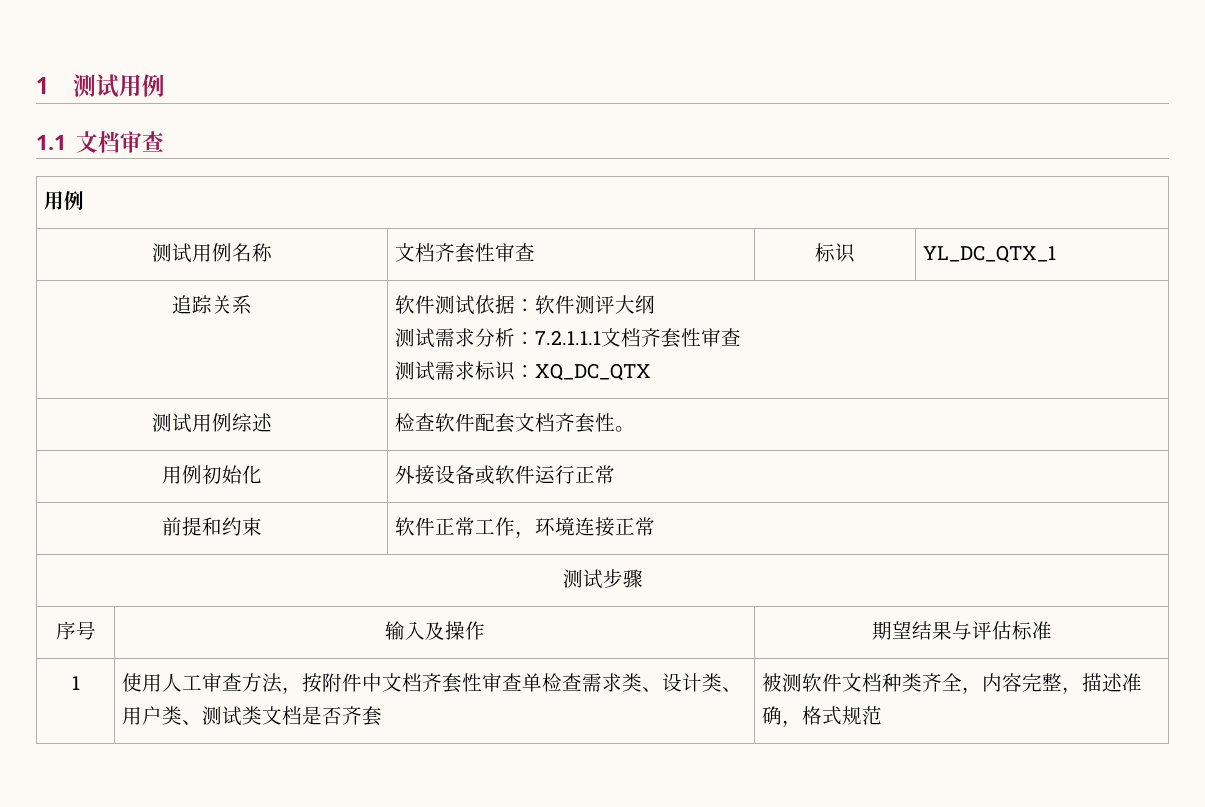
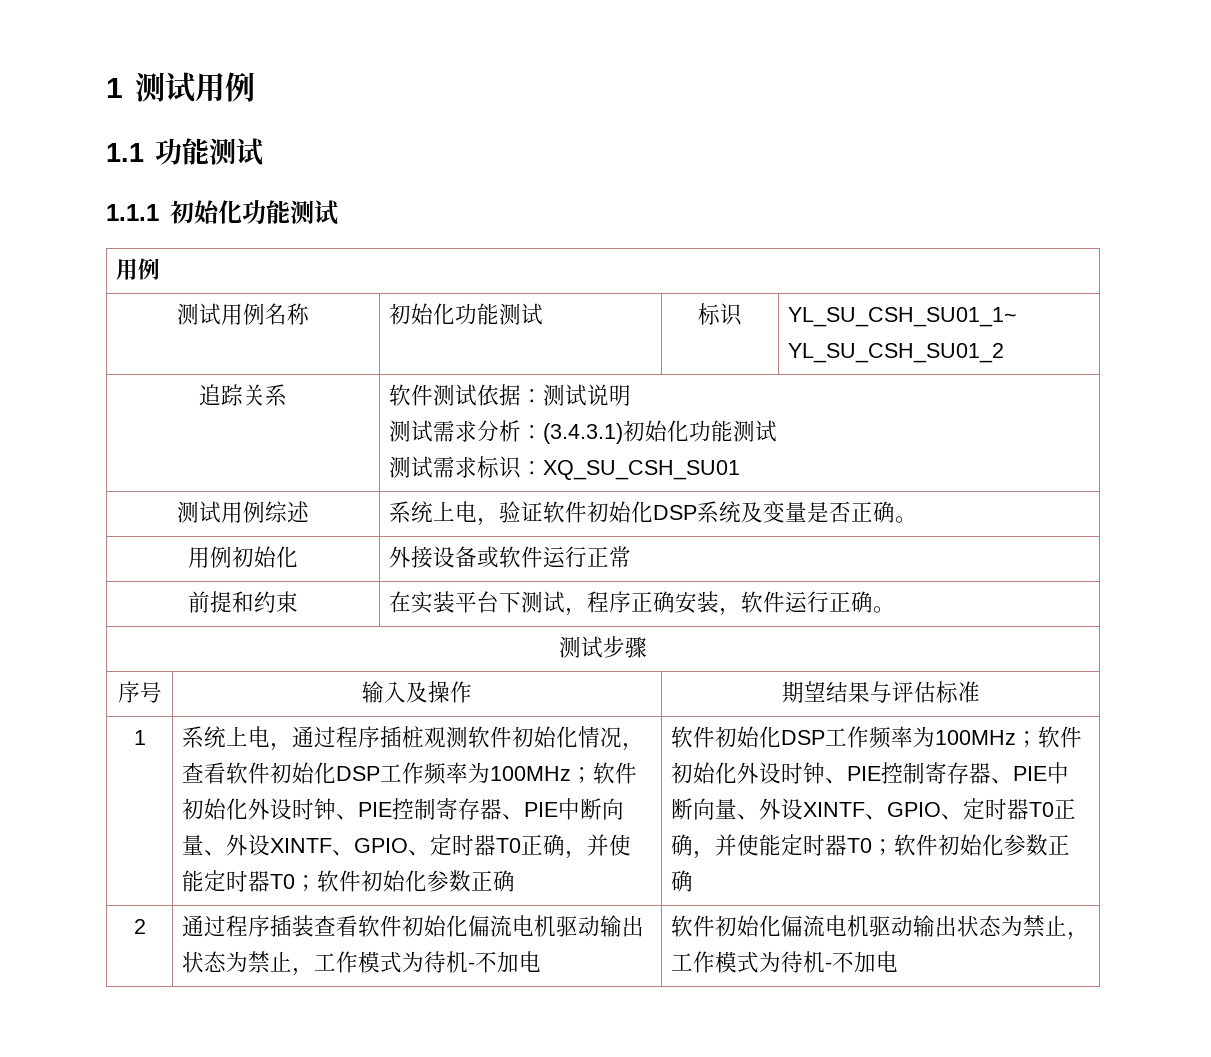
[75,131,164,153] 文档审查 -> [154,138,263,166] [106,200,338,225] 功能测试 // 1.1.1初始化功能测试
[395,243,536,263] 文档齐套性审查 -> [389,303,544,325] 初始化功能测试
[923,245,1057,263] YL_DC_QTX_1 -> [788,307,1018,327] [788,343,1005,363] YL_SU_CSH_SU01_1~ YL_SU_CSH_SU01_2
[535,295,656,314] 软件测评大纲 -> [543,384,632,406] 测试说明
[535,328,742,348] 7.2.1.1.1文档齐套性审查 -> [543,420,778,444] (3.4.3.1)初始化功能测试
[535,363,652,381] XQ_DC_QTX -> [543,460,741,480] XQ_SU_CSH_SU01
[395,413,616,433] 检查软件配套文档齐套性 -> [389,501,896,526] 系统上电，验证软件初始化DSP系统及变量是否正确
[395,517,656,538] 软件正常工作，环境连接正常 -> [389,591,896,616] 在实装平台下测试，程序正确安装，软件运行正确。
[122,673,743,694] [122,706,383,726] [762,673,1143,694] [762,706,883,727] 使用人工审查方法，按附件中文档齐套性审查单检查需求类、设计类、用户类、测试类文档是否齐套 | 被测软件文档种类齐全，内容完整，描述准确，格式规范 -> [182,726,645,751] [182,762,638,785] [182,798,625,820] [182,834,632,859] [182,870,516,892] [671,726,1083,749] [671,762,1070,784] [671,798,1077,820] [671,834,1071,859] [671,870,694,892] [133,919,146,934] [182,915,645,937] [182,951,542,976] [671,915,1090,940] [671,951,899,973] 系统上电，通过程序插桩观测软件初始化情况，查看软件初始化DSP工作频率为100MHz；软件初始化外设时钟、PIE控制寄存器、PIE中断向量、外设XINTF、GPIO、定时器T0正确，并使能定时器T0；软件初始化参数正确 | 软件初始化DSP工作频率为100MHz；软件初始化外设时钟、PIE控制寄存器、PIE中断向量、外设XINTF、GPIO、定时器T0正确，并使能定时器T0；软件初始化参数正确 // 2 | 通过程序插装查看软件初始化偏流电机驱动输出状态为禁止，工作模式为待机-不加电 | 软件初始化偏流电机驱动输出状态为禁止，工作模式为待机-不加电

